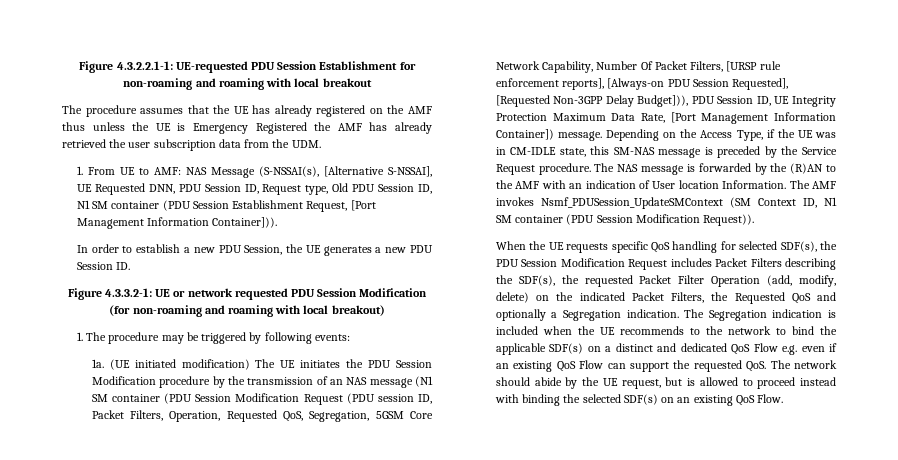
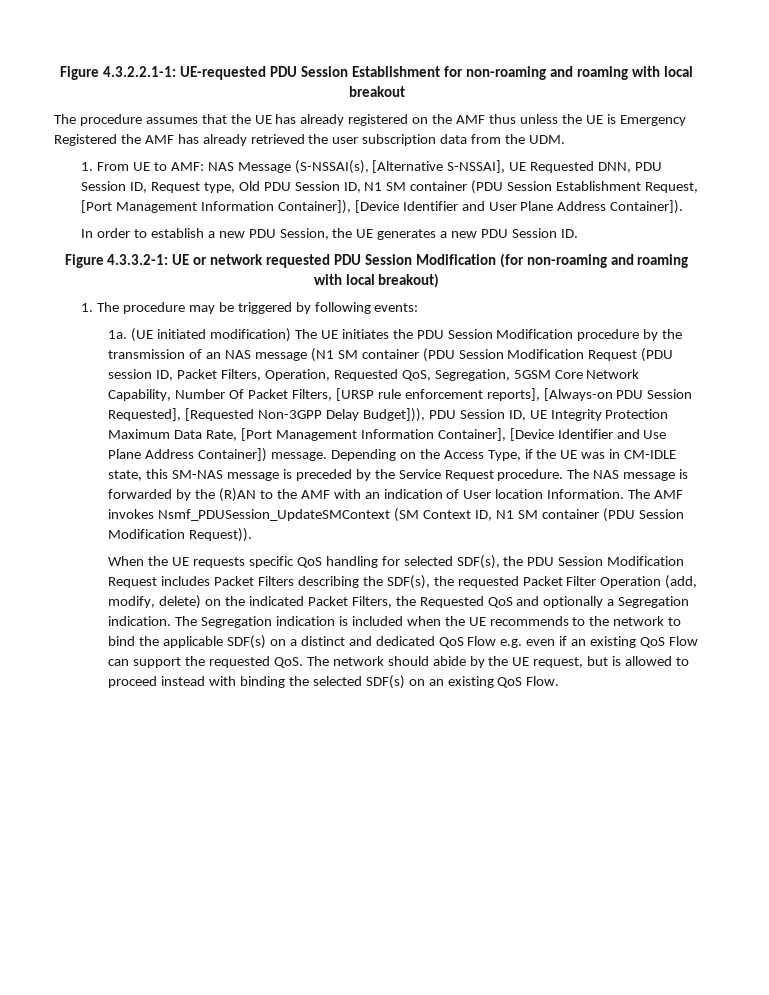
[212,217,278,228] Container])). -> [277,200,684,214] Container]), [Device Identifier and User Plane Address Container]).
(836, 116) none -> [437,428,667,441] [108,449,195,459] Container], [Device Identifier and Use Plane Address

